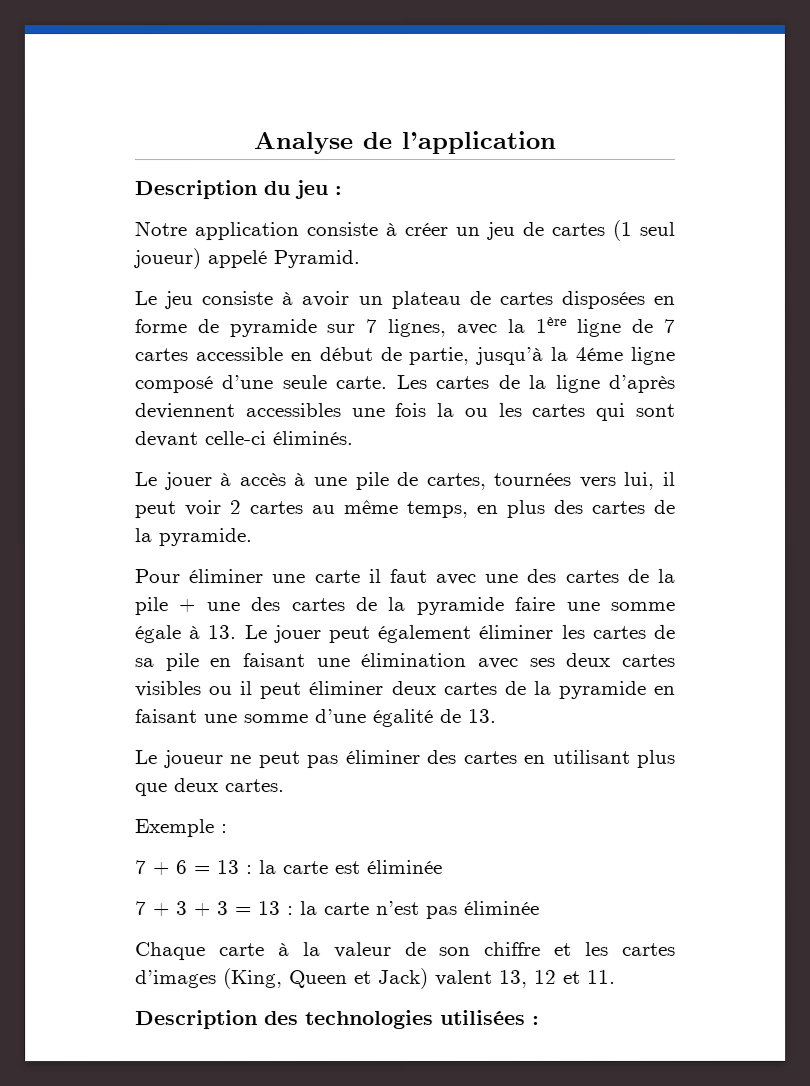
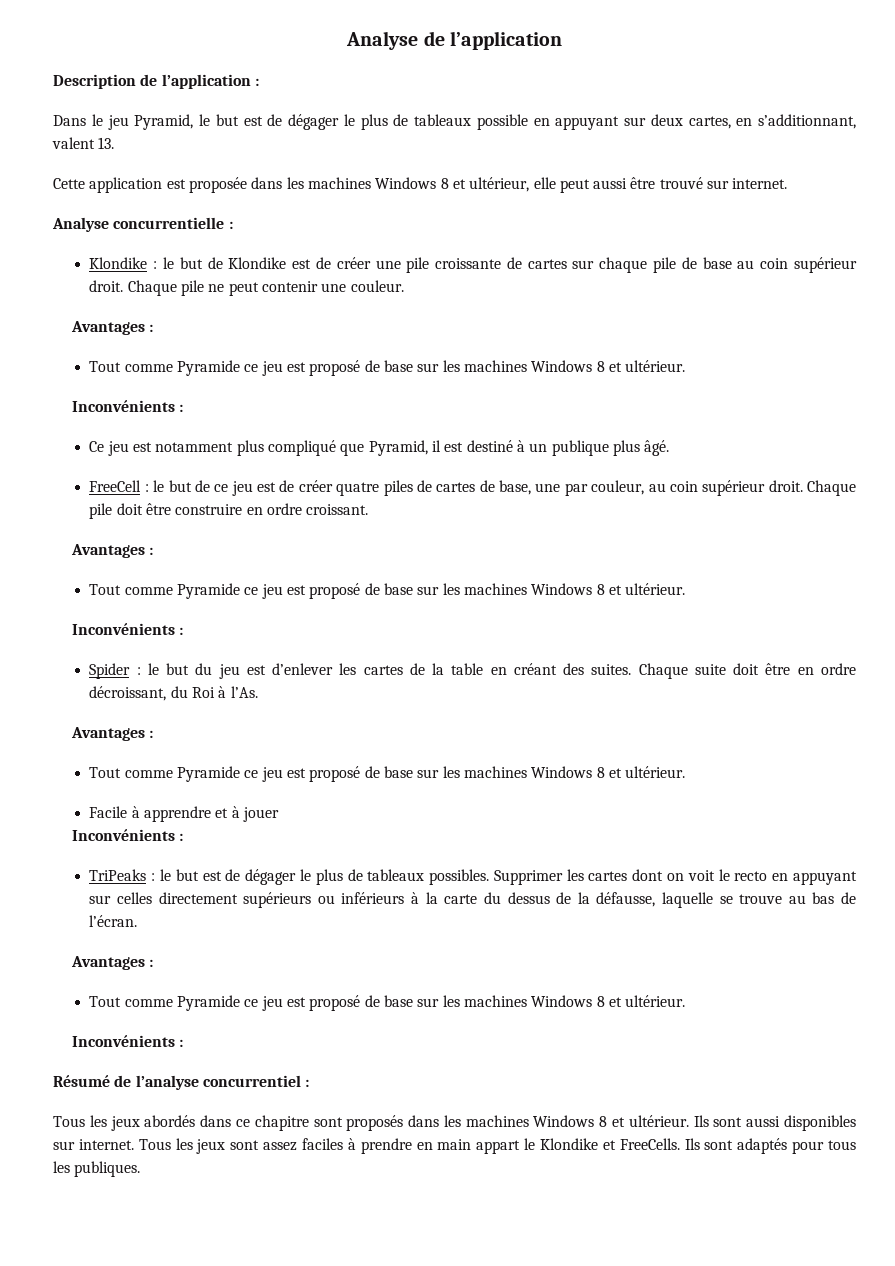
[263,180,342,200] [134,219,675,241] [133,248,360,270] [134,290,675,310] [134,316,675,338] [134,346,676,365] [134,374,676,394] [134,402,675,421] [134,431,353,448] [134,471,675,491] [134,499,675,519] [134,528,253,547] [135,568,676,585] [135,596,676,616] [135,624,676,644] [135,652,676,672] [135,680,677,700] [135,708,497,728] [135,749,676,769] [135,778,285,797] [135,819,228,838] [135,859,443,876] [135,900,540,919] [135,941,676,961] [135,967,616,990] [135,1009,540,1030] du jeu : // Notre application consiste à créer un jeu de cartes (1 seul joueur) appelé Pyramid. // Le jeu consiste à avoir un plateau de cartes disposées en forme de pyramide sur 7 lignes, avec la 1ère ligne de 7 cartes accessible en début de partie, jusqu’à la 4éme ligne composé d’une seule carte. Les cartes de la ligne d’après deviennent accessibles une fois la ou les cartes qui sont devant celle-ci éliminés. // Le jouer à accès à une pile de cartes, tournées vers lui, il peut voir 2 cartes au même temps, en plus des cartes de la pyramide. // Pour éliminer une carte il faut avec une des cartes de la pile + une des cartes de la pyramide faire une somme égale à 13. Le jouer peut également éliminer les cartes de sa pile en faisant une élimination avec ses deux cartes visibles ou il peut éliminer deux cartes de la pyramide en faisant une somme d’une égalité de 13. // Le joueur ne peut pas éliminer des cartes en utilisant plus que deux cartes. // Exemple : // 7 + 6 = 13 : la carte est éliminée // 7 + 3 + 3 = 13 : la carte n’est pas éliminée // Chaque carte à la valeur de son chiffre et les cartes d’images (King, Queen et Jack) valent 13, 12 et 11. // Description des technologies utilisées : -> [140,74,259,89] [53,114,856,130] [52,137,115,149] [53,177,788,193] [52,217,233,232] [89,257,857,273] [89,280,404,296] [70,321,154,335] [89,360,686,376] [71,400,184,412] [89,440,670,456] [89,480,857,496] [89,503,369,519] [70,544,154,558] [89,583,686,599] [71,623,184,635] [89,663,856,679] [89,686,258,701] [70,727,154,741] [89,766,686,782] [89,806,279,822] [71,829,184,841] [89,869,857,885] [89,892,856,908] [89,915,138,927] [70,956,154,970] [89,995,686,1011] [71,1035,184,1047] [53,1075,310,1090] [53,1115,856,1131] [53,1138,856,1154] [53,1161,141,1177] de l’application : // Dans le jeu Pyramid, le but est de dégager le plus de tableaux possible en appuyant sur deux cartes, en s’additionnant, valent 13. // Cette application est proposée dans les machines Windows 8 et ultérieur, elle peut aussi être trouvé sur internet. // Analyse concurrentielle : // Klondike : le but de Klondike est de créer une pile croissante de cartes sur chaque pile de base au coin supérieur droit. Chaque pile ne peut contenir une couleur. // Avantages : // Tout comme Pyramide ce jeu est proposé de base sur les machines Windows 8 et ultérieur. // Inconvénients : // Ce jeu est notamment plus compliqué que Pyramid, il est destiné à un publique plus âgé. // FreeCell : le but de ce jeu est de créer quatre piles de cartes de base, une par couleur, au coin supérieur droit. Chaque pile doit être construire en ordre croissant. // Avantages : // Tout comme Pyramide ce jeu est proposé de base sur les machines Windows 8 et ultérieur. // Inconvénients : // Spider : le but du jeu est d’enlever les cartes de la table en créant des suites. Chaque suite doit être en ordre décroissant, du Roi à l’As. // Avantages : // Tout comme Pyramide ce jeu est proposé de base sur les machines Windows 8 et ultérieur. // Facile à apprendre et à jouer // Inconvénients : // TriPeaks : le but est de dégager le plus de tableaux possibles. Supprimer les cartes dont on voit le recto en appuyant sur celles directement supérieurs ou inférieurs à la carte du dessus de la défausse, laquelle se trouve au bas de l’écran. // Avantages : // Tout comme Pyramide ce jeu est proposé de base sur les machines Windows 8 et ultérieur. // Inconvénients : // Résumé de l’analyse concurrentiel : // Tous les jeux abordés dans ce chapitre sont proposés dans les machines Windows 8 et ultérieur. Ils sont aussi disponibles sur internet. Tous les jeux sont assez faciles à prendre en main appart le Klondike et FreeCells. Ils sont adaptés pour tous les publiques.

